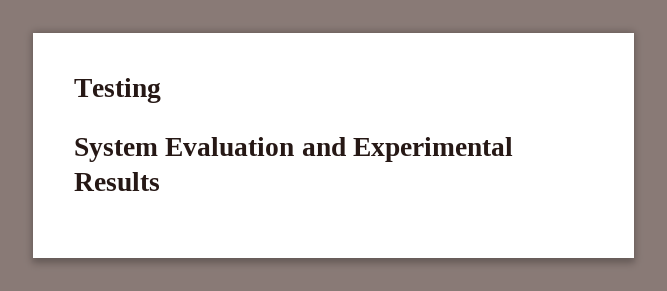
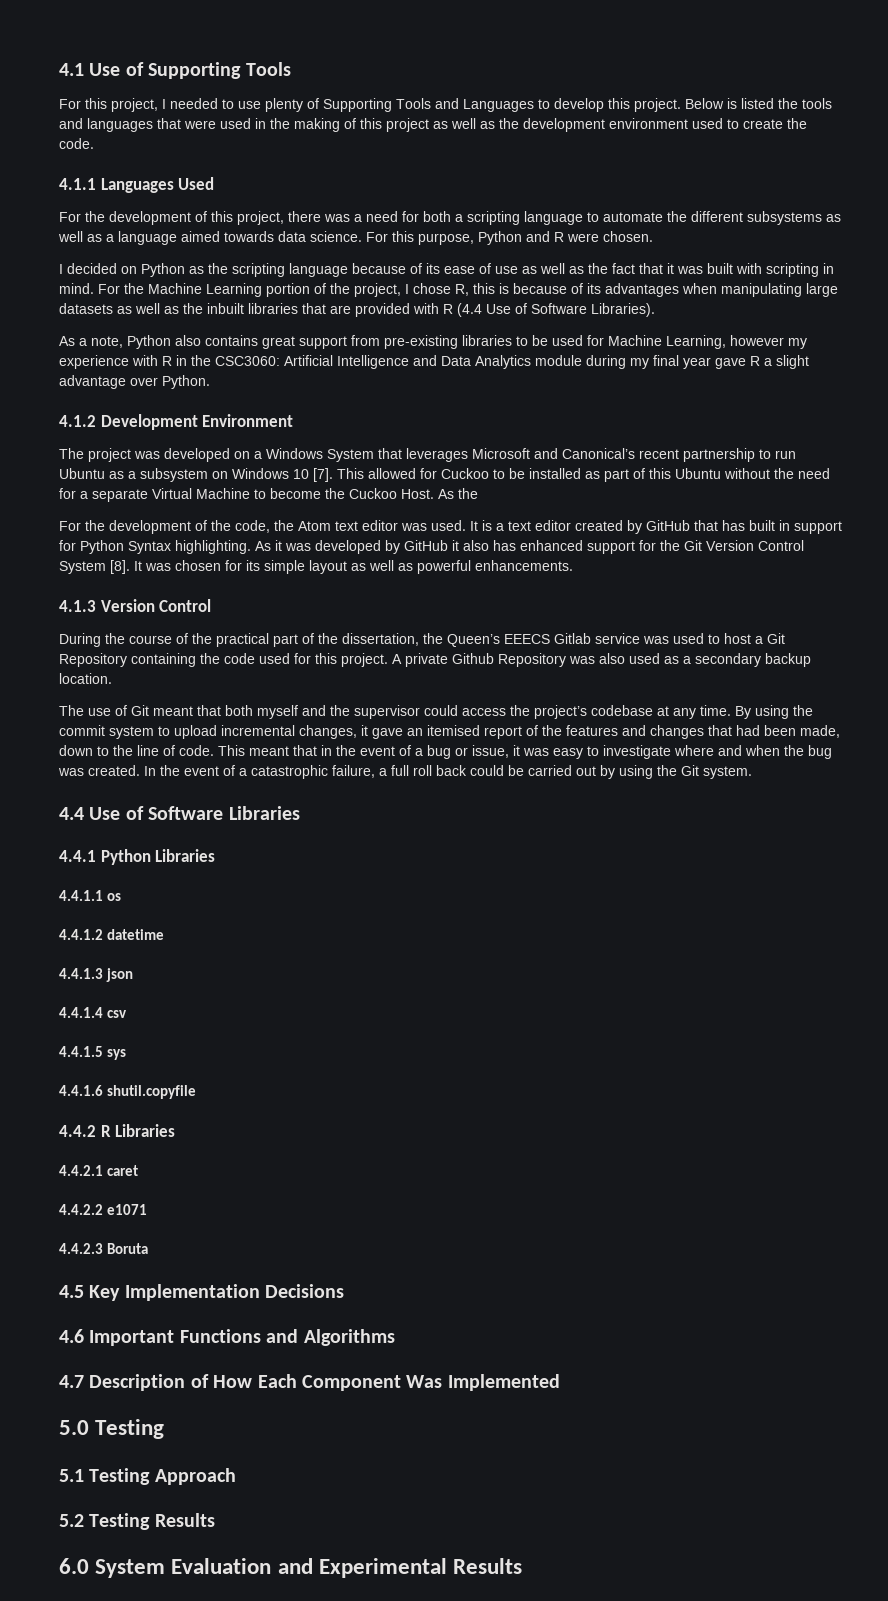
[74,78,161,103] Testing // -> [59,62,291,79] [59,98,832,112] [59,118,807,132] [59,138,94,149] [59,177,215,193] [59,211,841,225] [58,231,653,245] [59,263,834,277] [59,283,838,297] [59,303,655,317] [59,335,807,349] [59,355,809,369] [59,375,210,389] [59,414,294,430] [59,448,796,462] [59,468,830,482] [59,488,478,502] [59,520,842,534] [59,540,804,554] [59,560,573,574] [59,599,212,612] [59,633,785,647] [59,653,811,667] [59,673,112,684] [59,705,813,719] [59,725,840,739] [59,745,832,759] [58,765,752,779] [59,806,300,820] [59,849,216,865] [59,890,122,901] [59,929,165,940] [59,968,134,982] [59,1007,128,1018] [59,1046,127,1060] [59,1085,197,1099] [59,1124,176,1137] [59,1165,139,1176] [59,1204,148,1215] [59,1243,149,1254] [59,1284,345,1301] [59,1329,395,1346] [59,1374,560,1391] [59,1419,165,1439] [59,1468,236,1485] [59,1513,215,1530] [59,1558,89,1574] 4.1 Use of Supporting Tools // For this project, I needed to use plenty of Supporting Tools and Languages to develop this project. Below is listed the tools and languages that were used in the making of this project as well as the development environment used to create the code. // 4.1.1 Languages Used // For the development of this project, there was a need for both a scripting language to automate the different subsystems as well as a language aimed towards data science. For this purpose, Python and R were chosen. // I decided on Python as the scripting language because of its ease of use as well as the fact that it was built with scripting in mind. For the Machine Learning portion of the project, I chose R, this is because of its advantages when manipulating large datasets as well as the inbuilt libraries that are provided with R (4.4 Use of Software Libraries). // As a note, Python also contains great support from pre-existing libraries to be used for Machine Learning, however my experience with R in the CSC3060: Artificial Intelligence and Data Analytics module during my final year gave R a slight advantage over Python. // 4.1.2 Development Environment // The project was developed on a Windows System that leverages Microsoft and Canonical’s recent partnership to run Ubuntu as a subsystem on Windows 10 [7]. This allowed for Cuckoo to be installed as part of this Ubuntu without the need for a separate Virtual Machine to become the Cuckoo Host. As the // For the development of the code, the Atom text editor was used. It is a text editor created by GitHub that has built in support for Python Syntax highlighting. As it was developed by GitHub it also has enhanced support for the Git Version Control System [8]. It was chosen for its simple layout as well as powerful enhancements. // 4.1.3 Version Control // During the course of the practical part of the dissertation, the Queen’s EEECS Gitlab service was used to host a Git Repository containing the code used for this project. A private Github Repository was also used as a secondary backup location. // The use of Git meant that both myself and the supervisor could access the project’s codebase at any time. By using the commit system to upload incremental changes, it gave an itemised report of the features and changes that had been made, down to the line of code. This meant that in the event of a bug or issue, it was easy to investigate where and when the bug was created. In the event of a catastrophic failure, a full roll back could be carried out by using the Git system. // 4.4 Use of Software Libraries // 4.4.1 Python Libraries // 4.4.1.1 os // 4.4.1.2 datetime // 4.4.1.3 json // 4.4.1.4 csv // 4.4.1.5 sys // 4.4.1.6 shutil.copyfile // 4.4.2 R Libraries // 4.4.2.1 caret // 4.4.2.2 e1071 // 4.4.2.3 Boruta // 4.5 Key Implementation Decisions // 4.6 Important Functions and Algorithms // 4.7 Description of How Each Component Was Implemented // 5.0 Testing // 5.1 Testing Approach // 5.2 Testing Results // 6.0

